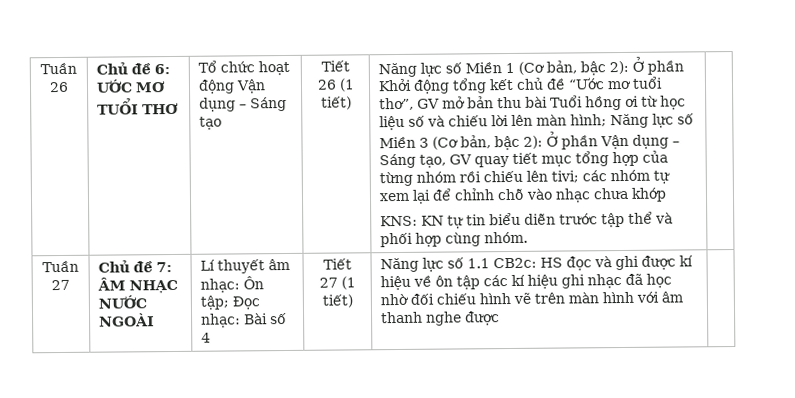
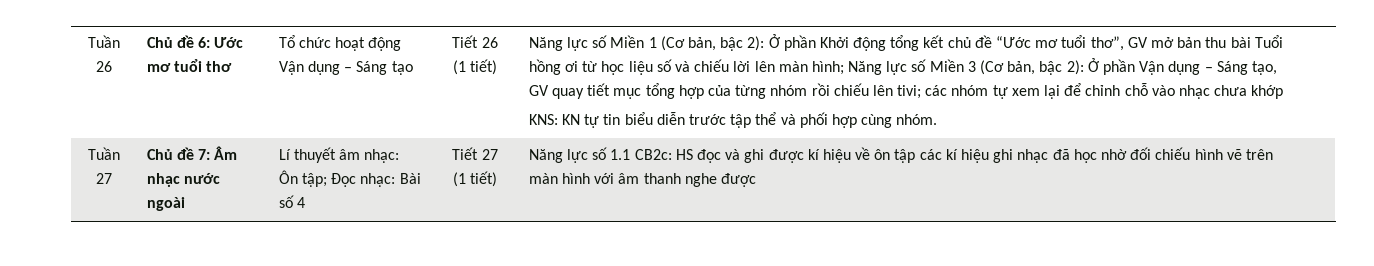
[95,79,166,93] [96,97,179,115] ƯỚC MƠ TUỔI THƠ -> [214,37,244,48] [146,59,233,72] Ước mơ tuổi thơ
[96,277,178,294] [97,295,147,309] [98,313,155,327] ÂM NHẠC NƯỚC NGOÀI -> [214,146,238,160] [146,173,221,187] [146,197,185,211] Âm nhạc nước ngoài

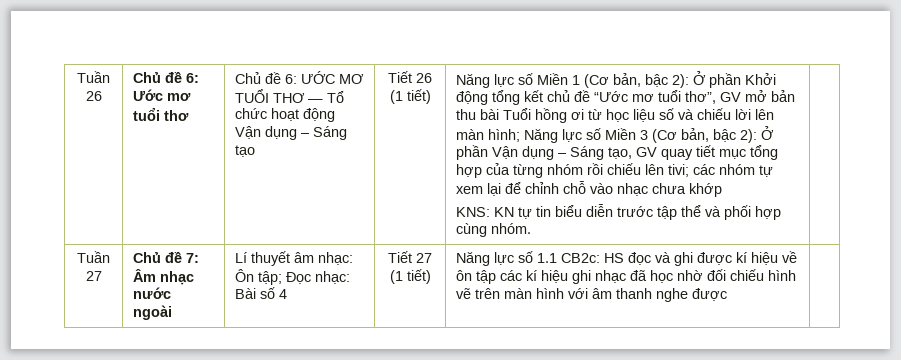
(233, 66) none -> [235,71,365,84] [235,89,324,103] Chủ đề 6: ƯỚC MƠ TUỔI THƠ —

